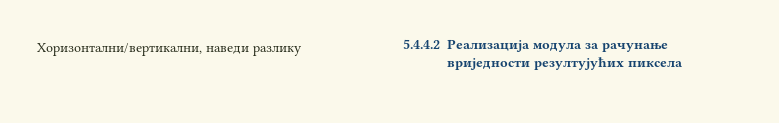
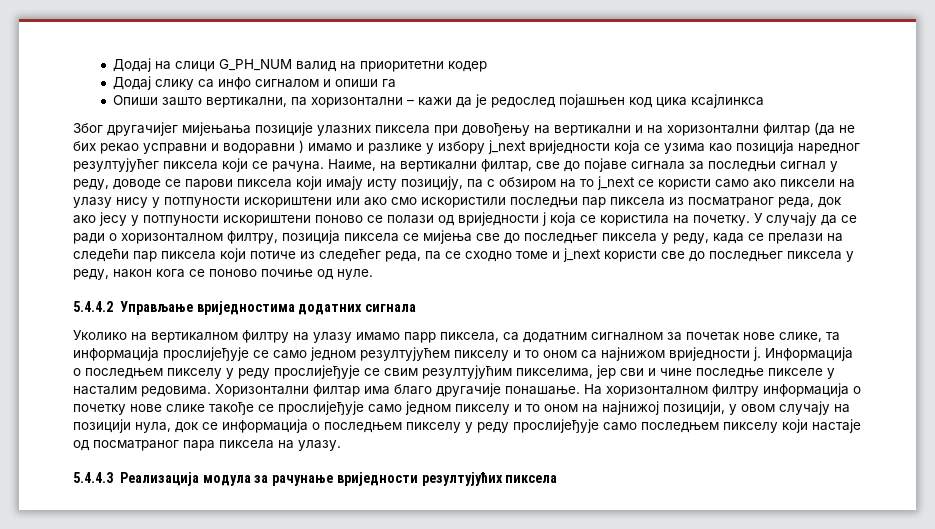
[37,43,302,56] [403,39,440,49] Хоризонтални/вертикални, наведи разлику // 5.4.4.2 -> [112,58,487,72] [112,76,396,90] [112,94,764,108] [73,122,855,136] [73,140,860,154] [73,158,838,172] [73,176,855,190] [73,197,842,208] [73,212,857,226] [73,230,843,244] [73,248,854,262] [73,269,373,280] [73,301,417,315] [73,330,840,343] [73,347,853,361] [73,365,835,379] [73,383,861,397] [73,401,850,415] [73,419,861,433] [73,440,341,451] [73,472,113,483] Додај на слици G_PH_NUM валид на приоритетни кодер // Додај слику са инфо сигналом и опиши га // Опиши зашто вертикални, па хоризонтални – кажи да је редослед појашњен код цика ксајлинкса // Због другачијег мијењања позиције улазних пиксела при довођењу на вертикални и на хоризонтални филтар (да не бих рекао усправни и водоравни ) имамо и разлике у избору ј_next вриједности која се узима као позиција наредног резултујућег пиксела који се рачуна. Наиме, на вертикални филтар, све до појаве сигнала за последњи сигнал у реду, доводе се парови пиксела који имају исту позицију, па с обзиром на то ј_next се користи само ако пиксели на улазу нису у потпуности искориштени или ако смо искористили последњи пар пиксела из посматраног реда, док ако јесу у потпуности искориштени поново се полази од вриједности ј која се користила на почетку. У случају да се ради о хоризонталном филтру, позиција пиксела се мијења све до последњег пиксела у реду, када се прелази на следећи пар пиксела који потиче из следећег реда, па се сходно томе и ј_next користи све до последњег пиксела у реду, након кога се поново почиње од нуле. // 5.4.4.2 Управљање вриједностима додатних сигнала // Уколико на вертикалном филтру на улазу имамо парр пиксела, са додатним сигналном за почетак нове слике, та информација прослијеђује се само једном резултујућем пикселу и то оном са најнижом вриједности ј. Информација о последњем пикселу у реду прослијеђује се свим резултујућим пикселима, јер сви и чине последње пикселе у насталим редовима. Хоризонтални филтар има благо другачије понашање. На хоризонталном филтру информација о почетку нове слике такође се прослијеђује само једном пикселу и то оном на најнижој позицији, у овом случају на позицији нула, док се информација о последњем пикселу у реду прослијеђује само последњем пикселу који настаје од посматраног пара пиксела на улазу. // 5.4.4.3

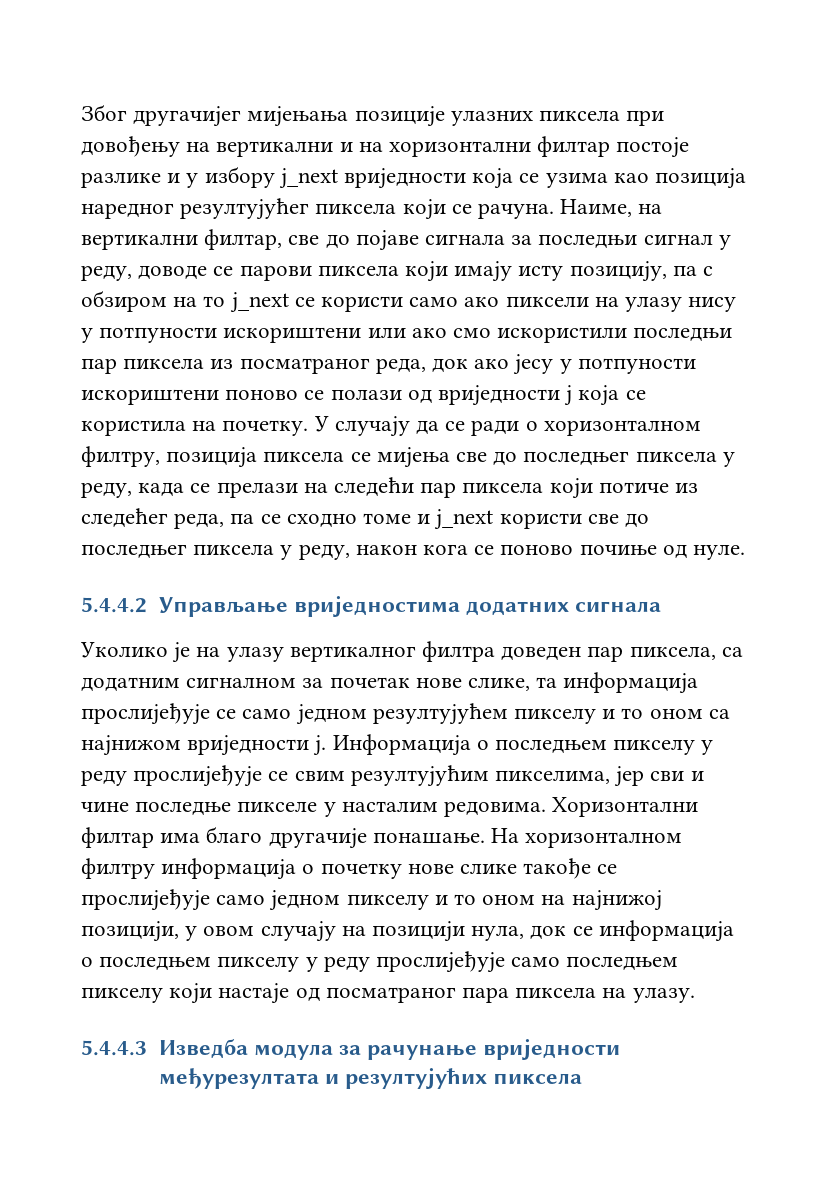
[112,58,487,72] [112,76,396,90] [112,94,764,108] Додај на слици G_PH_NUM валид на приоритетни кодер // Додај слику са инфо сигналом и опиши га // Опиши зашто вертикални, па хоризонтални – кажи да је редослед појашњен код цика ксајлинкса // -> (81, 112) none
[814,122,855,136] [73,140,422,154] (да не бих рекао усправни и водоравни ) имамо и разлике -> [616,137,690,158] [81,172,181,188] постоје разлике и
[131,330,436,343] на вертикалном филтру на улазу имамо парр -> [172,641,624,663] је на улазу вертикалног филтра доведен пар
[119,472,199,486] Реализација -> [158,1039,248,1058] Изведба
(418, 479) none -> [158,1068,339,1089] међурезултата и

